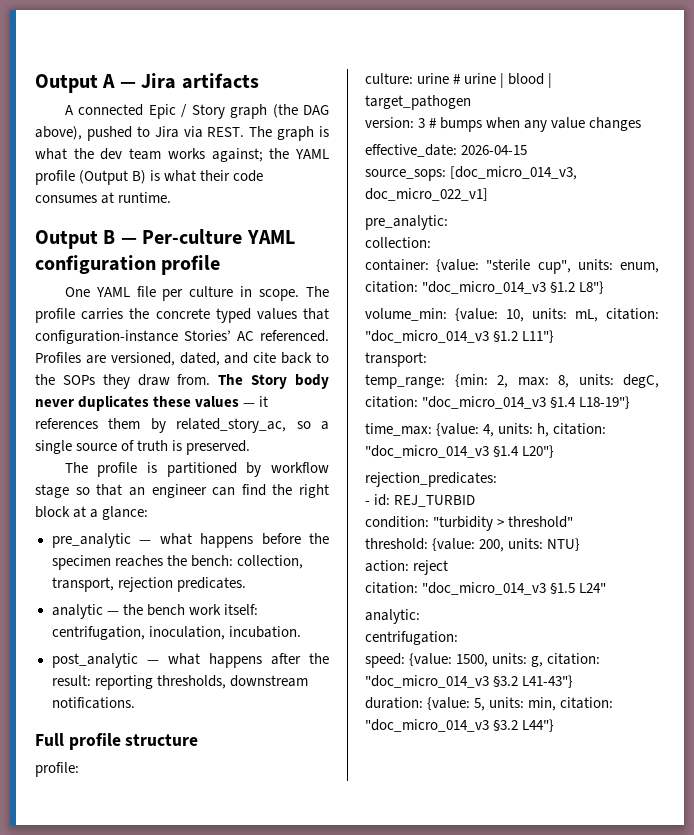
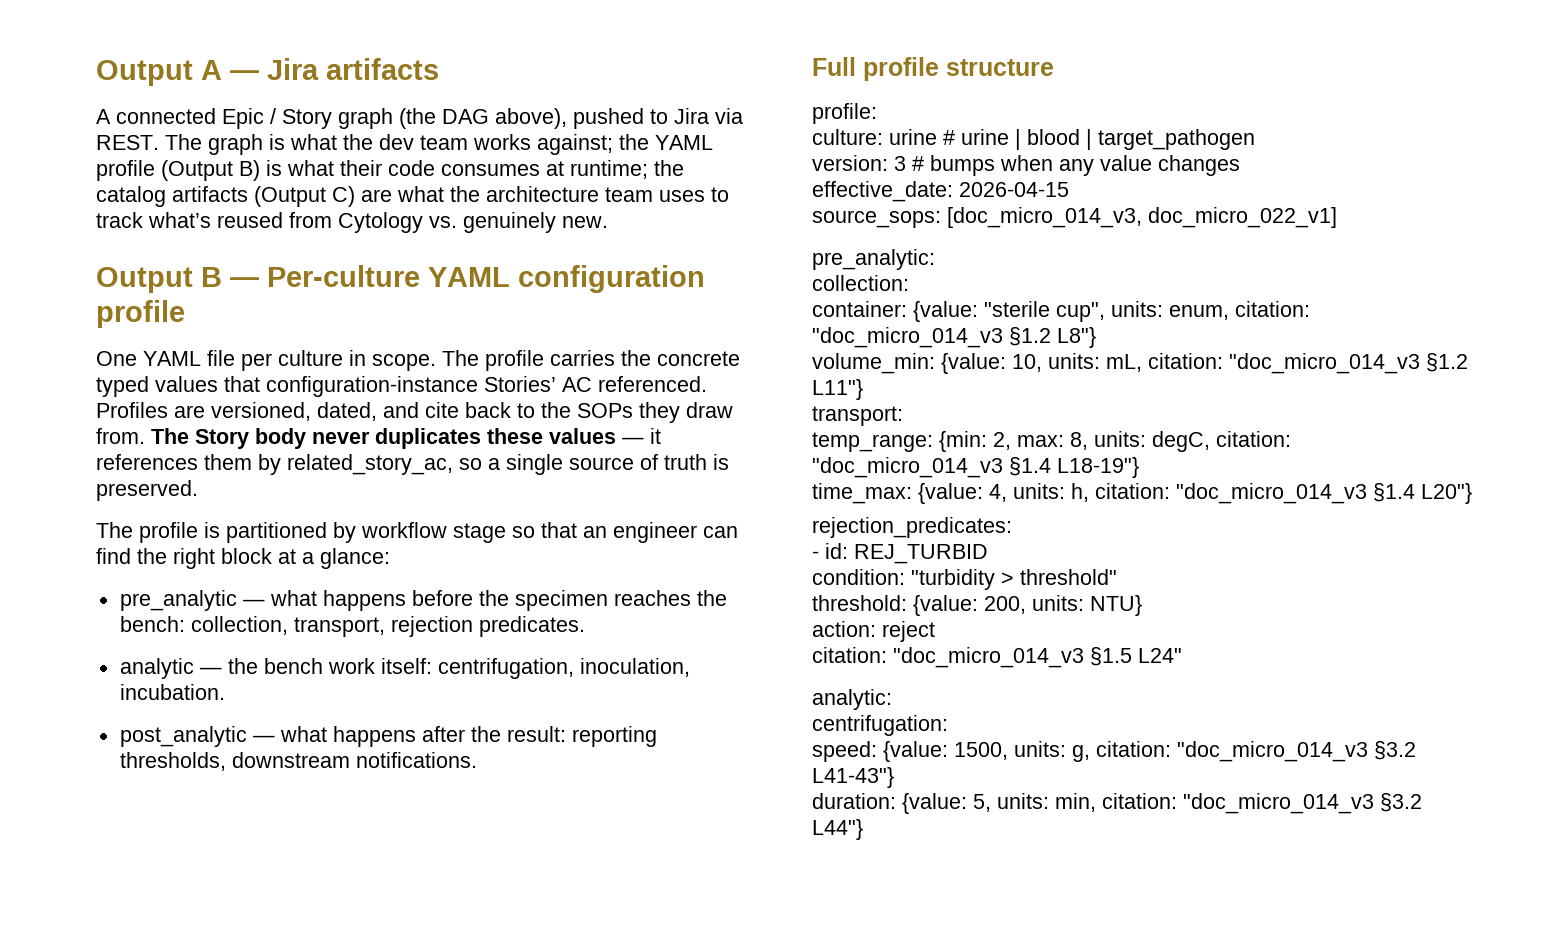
[118,192,172,203] runtime. -> [570,160,684,179] [96,186,729,207] [96,212,608,233] runtime; the catalog artifacts (Output C) are what the architecture team uses to track what’s reused from Cytology vs. genuinely new.

